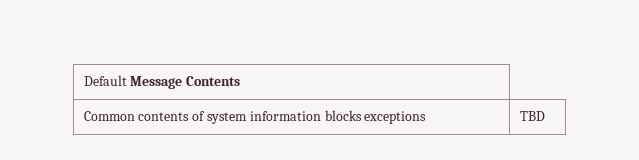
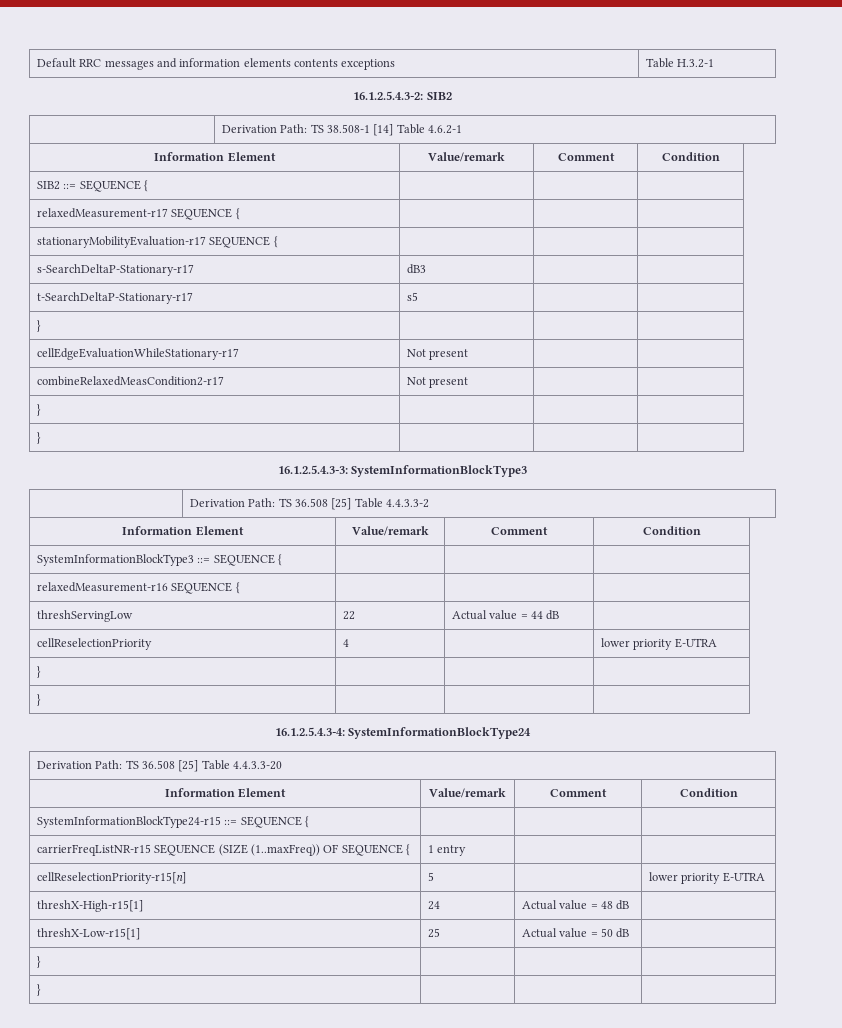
[130,76,241,89] [83,110,427,124] [519,111,545,121] Message Contents // Common contents of system information blocks exceptions | TBD -> [79,58,396,70] [645,58,715,68] [353,91,452,100] [221,124,463,136] [154,152,276,162] [428,152,505,162] [557,153,615,161] [661,152,720,161] [36,180,148,192] [36,208,240,220] [36,236,278,248] [36,264,194,276] [406,264,426,274] [36,292,193,304] [406,292,418,301] [36,320,41,332] [36,348,239,360] [406,349,469,360] [36,376,224,386] [406,377,469,388] [36,404,41,416] [36,432,41,444] [277,465,528,477] [189,498,430,510] [122,526,244,536] [351,526,429,536] [490,527,548,535] [642,526,701,535] [36,554,282,566] [36,582,240,594] [36,610,133,622] [342,611,355,620] [451,610,560,620] [36,638,152,650] [342,639,349,647] [600,638,717,650] [36,666,41,678] [36,694,41,706] [274,727,532,739] [36,760,283,772] [164,788,287,798] [429,788,506,798] [550,789,607,797] [679,788,738,797] [36,816,309,828] [36,844,411,856] [427,845,467,856] [36,872,186,884] [427,872,434,881] [648,872,765,884] [36,900,143,912] [427,901,440,910] [521,900,630,910] [36,928,140,940] [427,928,440,938] [521,928,630,938] [36,956,41,968] [36,984,41,996] RRC messages and information elements contents exceptions | Table H.3.2-1 // 16.1.2.5.4.3-2: SIB2 // | Derivation Path: TS 38.508-1 [14] Table 4.6.2-1 // Information Element | Value/remark | Comment | Condition // SIB2 ::= SEQUENCE { | | | // relaxedMeasurement-r17 SEQUENCE { | | | // stationaryMobilityEvaluation-r17 SEQUENCE { | | | // s-SearchDeltaP-Stationary-r17 | dB3 | | // t-SearchDeltaP-Stationary-r17 | s5 | | // } | | | // cellEdgeEvaluationWhileStationary-r17 | Not present | | // combineRelaxedMeasCondition2-r17 | Not present | | // } | | | // } | | | // 16.1.2.5.4.3-3: SystemInformationBlockType3 // | Derivation Path: TS 36.508 [25] Table 4.4.3.3-2 // Information Element | Value/remark | Comment | Condition // SystemInformationBlockType3 ::= SEQUENCE { | | | // relaxedMeasurement-r16 SEQUENCE { | | | // threshServingLow | 22 | Actual value = 44 dB | // cellReselectionPriority | 4 | | lower priority E-UTRA // } | | | // } | | | // 16.1.2.5.4.3-4: SystemInformationBlockType24 // Derivation Path: TS 36.508 [25] Table 4.4.3.3-20 // Information Element | Value/remark | Comment | Condition // SystemInformationBlockType24-r15 ::= SEQUENCE { | | | // carrierFreqListNR-r15 SEQUENCE (SIZE (1..maxFreq)) OF SEQUENCE { | 1 entry | | // cellReselectionPriority-r15[n] | 5 | | lower priority E-UTRA // threshX-High-r15[1] | 24 | Actual value = 48 dB | // threshX-Low-r15[1] | 25 | Actual value = 50 dB | // } | | | // } | | |

